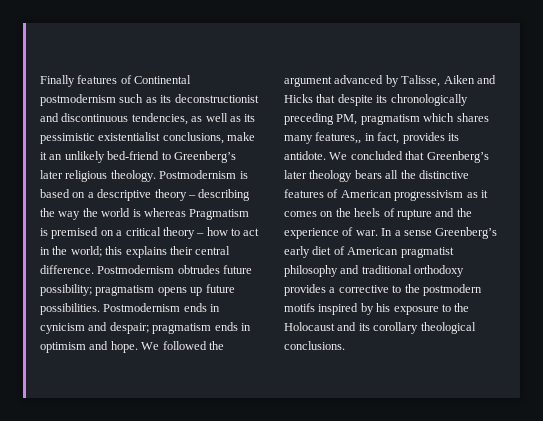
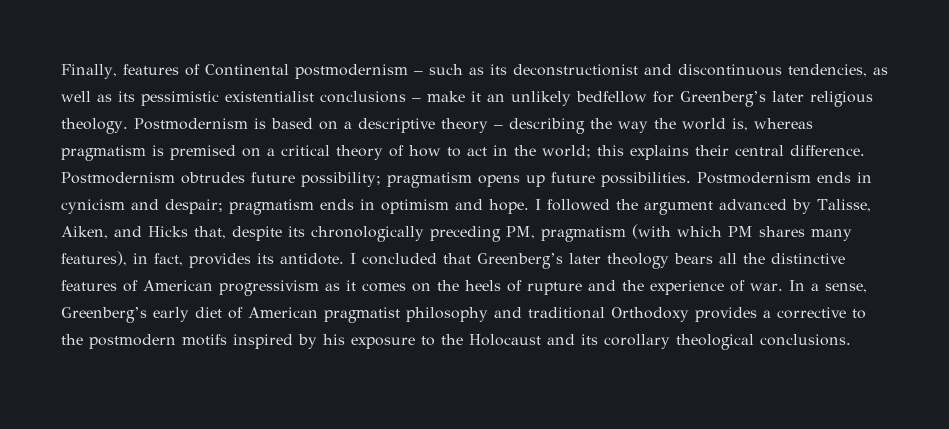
[40,75,75,87] Finally -> [61,64,117,79] Finally,
(116, 100) none -> [413,71,423,75] –
[162,132,224,144] conclusions, -> [320,91,421,103] conclusions –
[107,151,171,160] bed-friend to -> [576,91,674,103] bedfellow for
[132,208,250,220] is whereas Pragmatism -> [731,118,813,131] [61,145,146,161] is, whereas pragmatism
[196,233,205,236] – -> [389,145,404,157] of
[141,342,160,350] We -> [535,199,541,210] I
[443,75,475,84] Aiken -> [61,226,108,239] Aiken,
[316,94,336,103] that -> [194,226,226,239] that,
[423,113,455,122] which -> [632,224,753,239] (with which PM
[315,132,362,144] features,, -> [61,251,127,266] features),
[329,152,348,160] We -> [350,253,356,264] I
[403,230,432,236] sense -> [824,283,867,293] sense,
[414,265,465,277] orthodoxy -> [611,307,689,322] Orthodoxy

